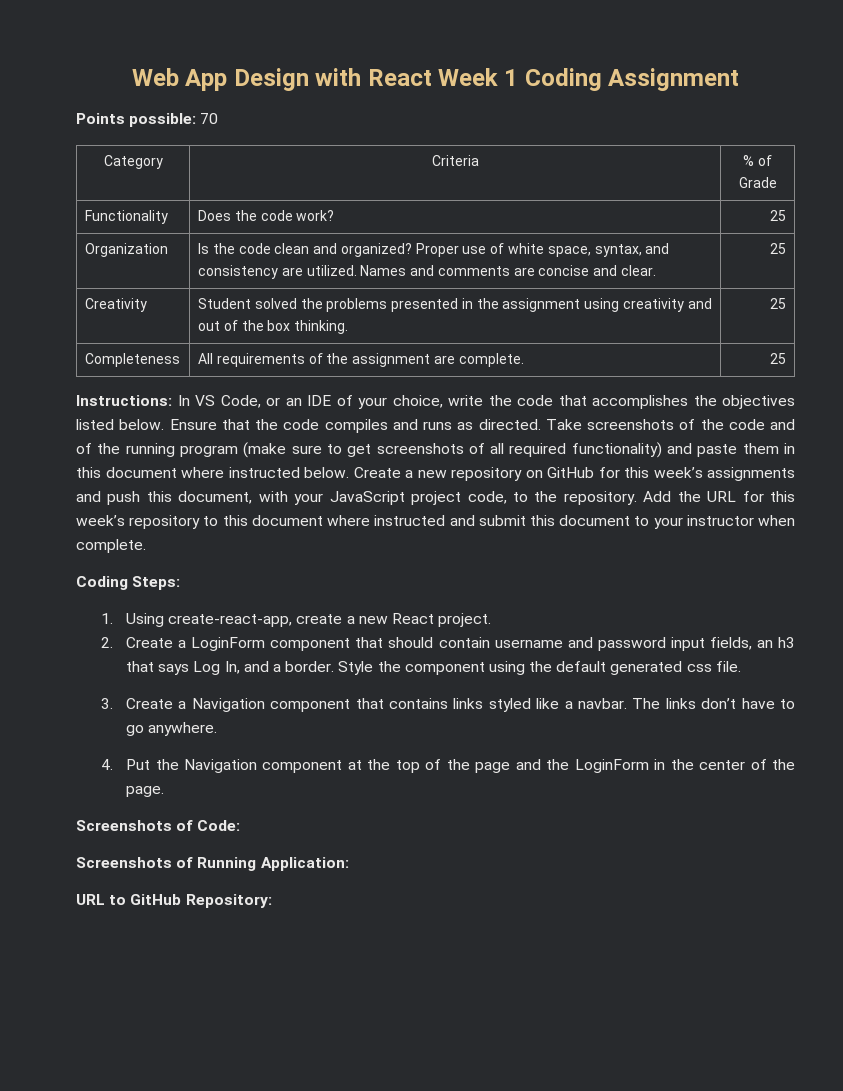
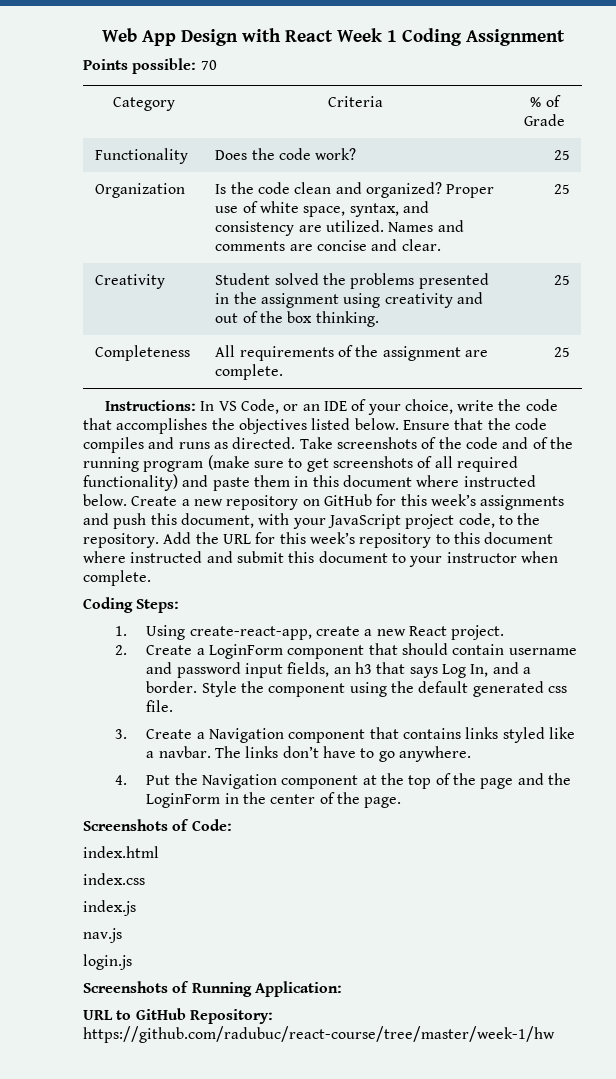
(241, 825) none -> [83,846,159,858] [83,873,145,885] [83,900,136,916] [83,928,122,943] [83,954,132,970] // index.html // index.css // index.js // nav.js // login.js
(272, 901) none -> [83,1026,555,1043] https://github.com/radubuc/react-course/tree/master/week-1/hw

